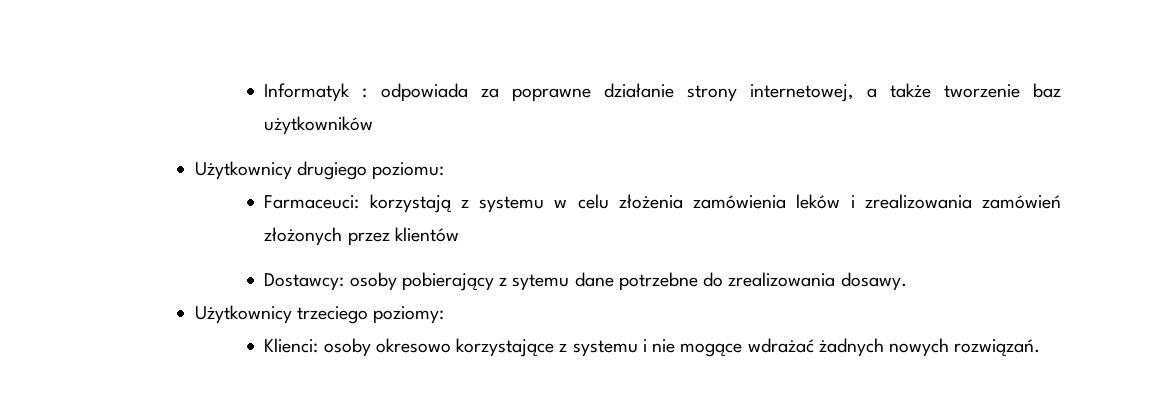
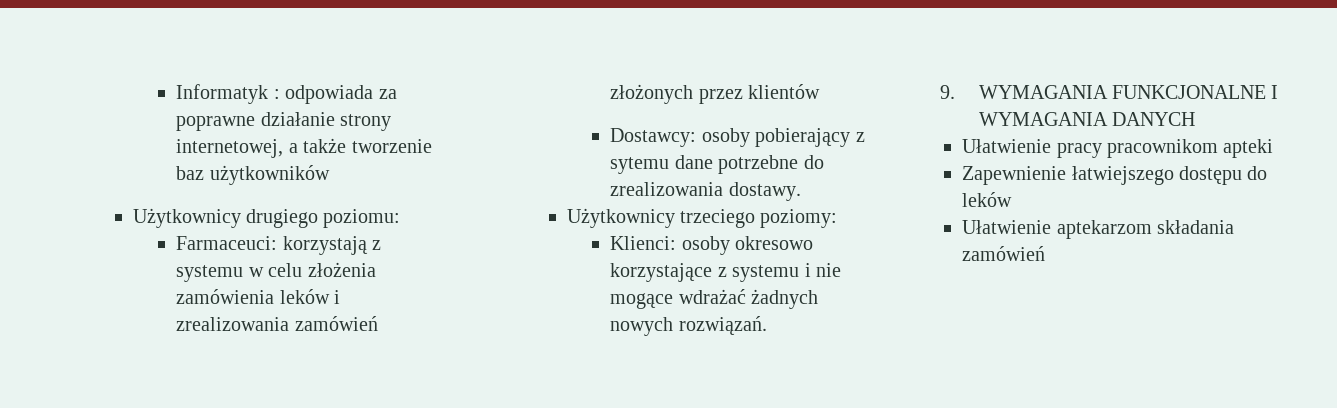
[840,272,907,291] dosawy. -> [728,182,801,201] dostawy.
(1041, 348) none -> [940,85,1279,99] [978,112,1195,126] [962,139,1274,158] [962,166,1268,185] [962,192,1013,207] [962,220,1235,239] [962,246,1046,261] // 9. WYMAGANIA FUNKCJONALNE I WYMAGANIA DANYCH // Ułatwienie pracy pracownikom apteki // Zapewnienie łatwiejszego dostępu do leków // Ułatwienie aptekarzom składania zamówień

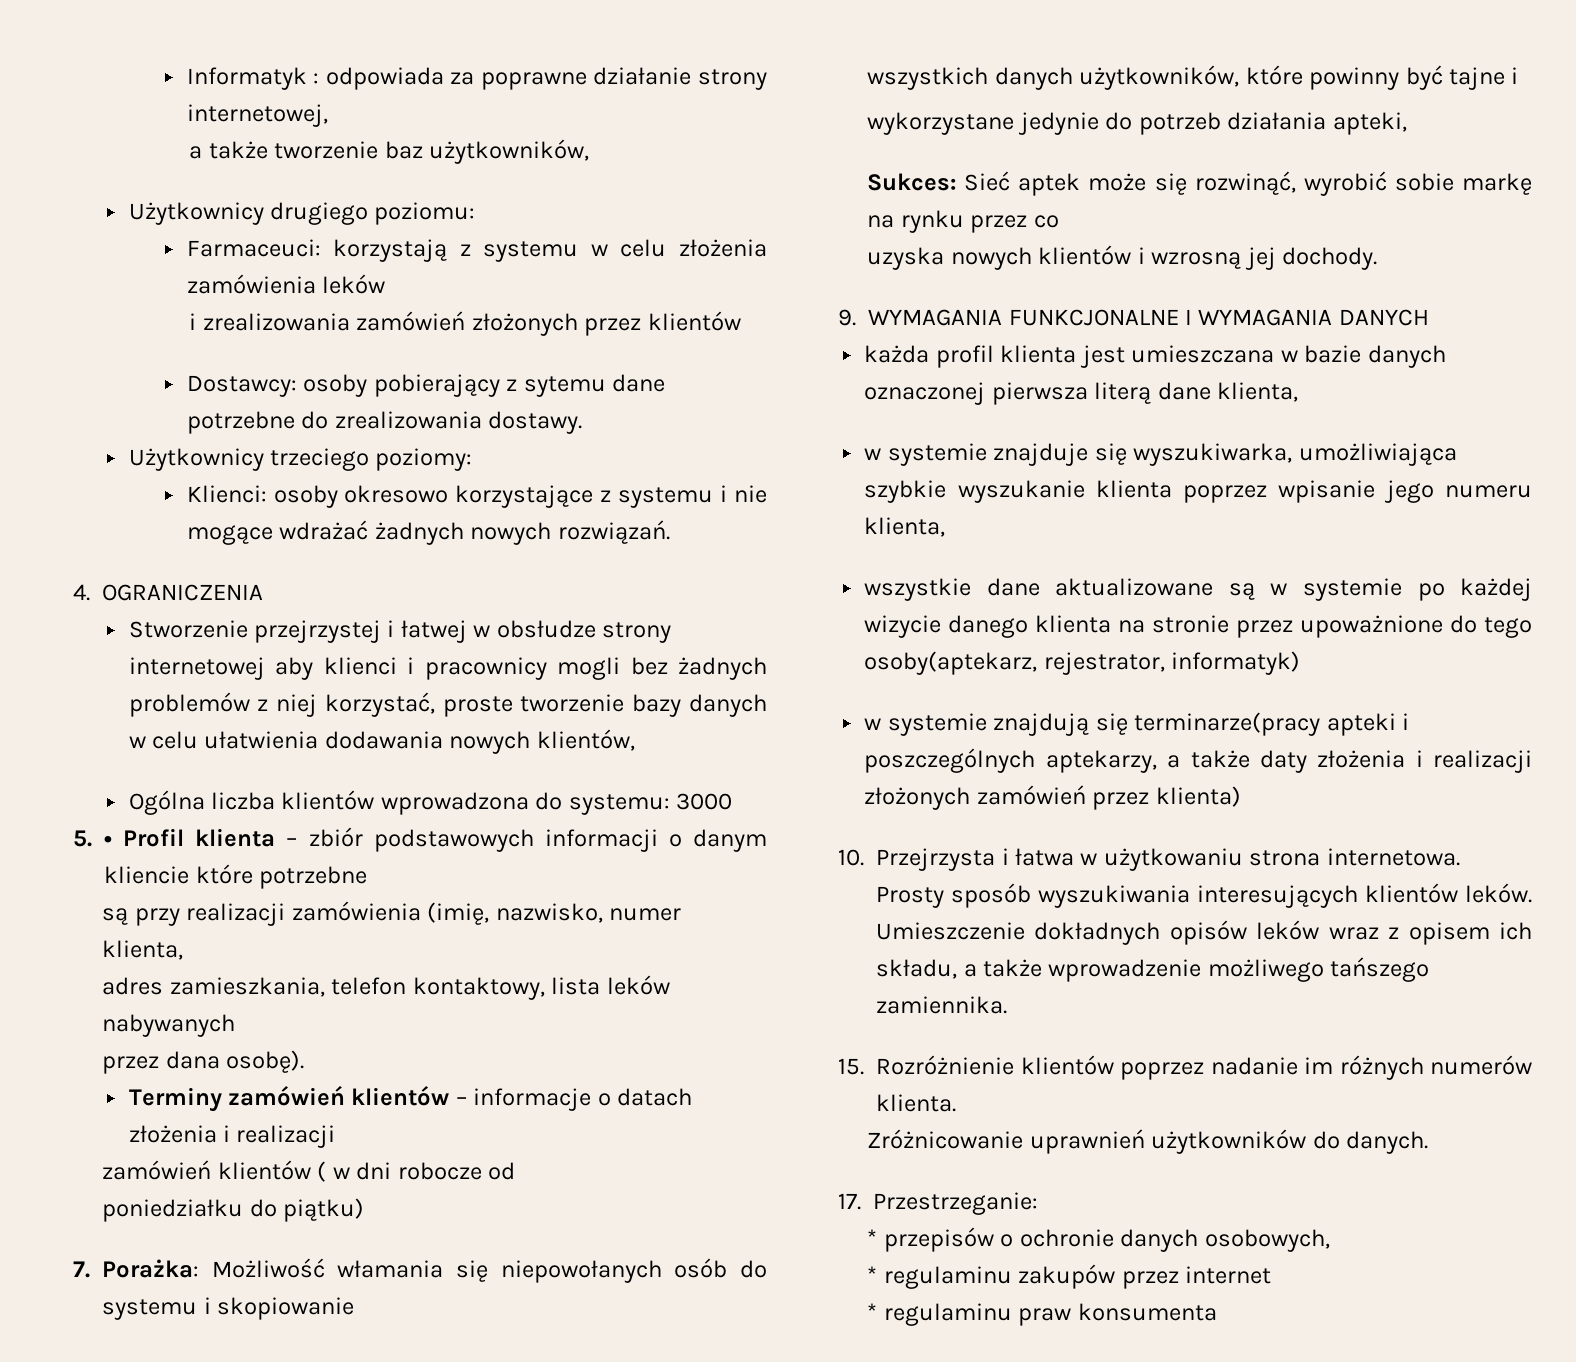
(284, 148) none -> (328, 115) //
[209,165,330,185] użytkowników -> [429,139,590,164] użytkowników,
(330, 296) none -> (386, 284) //
(767, 325) none -> [73,584,264,601] [128,620,672,643] [128,657,767,680] [128,692,767,717] [128,729,635,754] [128,790,733,815] [73,827,767,852] [104,864,368,889] [102,901,681,926] [102,940,184,960] [102,975,670,1000] [102,1014,236,1037] [102,1050,305,1074] [128,1085,693,1112] [128,1125,336,1148] [102,1160,515,1182] [102,1198,365,1222] [73,1258,767,1283] [102,1297,355,1320] [867,65,1519,90] [867,112,1407,135] [867,171,1532,196] [867,210,1059,233] [867,245,1377,270] // 4. OGRANICZENIA // Stworzenie przejrzystej i łatwej w obsłudze strony internetowej aby klienci i pracownicy mogli bez żadnych problemów z niej korzystać, proste tworzenie bazy danych w celu ułatwienia dodawania nowych klientów, // Ogólna liczba klientów wprowadzona do systemu: 3000 // 5. • Profil klienta – zbiór podstawowych informacji o danym kliencie które potrzebne // są przy realizacji zamówienia (imię, nazwisko, numer klienta, // adres zamieszkania, telefon kontaktowy, lista leków nabywanych // przez dana osobę). // Terminy zamówień klientów – informacje o datach złożenia i realizacji // zamówień klientów ( w dni robocze od // poniedziałku do piątku) // 7. Porażka: Możliwość włamania się niepowołanych osób do systemu i skopiowanie // wszystkich danych użytkowników, które powinny być tajne i // wykorzystane jedynie do potrzeb działania apteki, // Sukces: Sieć aptek może się rozwinąć, wyrobić sobie markę na rynku przez co // uzyska nowych klientów i wzrosną jej dochody.
[962,139,1274,158] [962,166,1268,185] [962,192,1013,207] [962,220,1235,239] [962,246,1046,261] Ułatwienie pracy pracownikom apteki // Zapewnienie łatwiejszego dostępu do leków // Ułatwienie aptekarzom składania zamówień -> [864,345,1446,368] [864,382,1299,405] [864,443,1457,466] [864,480,1532,503] [864,517,946,537] [864,578,1532,601] [864,615,1532,638] [864,651,1301,675] [864,712,1410,736] [864,748,1532,773] [864,785,1241,810] [838,848,1460,871] [876,883,1532,908] [876,920,1533,945] [876,957,1430,982] [876,996,1008,1014] [838,1055,1532,1080] [876,1094,957,1112] [867,1129,1429,1154] [838,1192,1039,1215] [867,1227,1330,1252] [867,1264,1272,1289] [867,1303,1217,1326] każda profil klienta jest umieszczana w bazie danych oznaczonej pierwsza literą dane klienta, // w systemie znajduje się wyszukiwarka, umożliwiająca szybkie wyszukanie klienta poprzez wpisanie jego numeru klienta, // wszystkie dane aktualizowane są w systemie po każdej wizycie danego klienta na stronie przez upoważnione do tego osoby(aptekarz, rejestrator, informatyk) // w systemie znajdują się terminarze(pracy apteki i poszczególnych aptekarzy, a także daty złożenia i realizacji złożonych zamówień przez klienta) // 10. Przejrzysta i łatwa w użytkowaniu strona internetowa. Prosty sposób wyszukiwania interesujących klientów leków. Umieszczenie dokładnych opisów leków wraz z opisem ich składu, a także wprowadzenie możliwego tańszego zamiennika. // 15. Rozróżnienie klientów poprzez nadanie im różnych numerów klienta. // Zróżnicowanie uprawnień użytkowników do danych. // 17. Przestrzeganie: // * przepisów o ochronie danych osobowych, // * regulaminu zakupów przez internet // * regulaminu praw konsumenta

